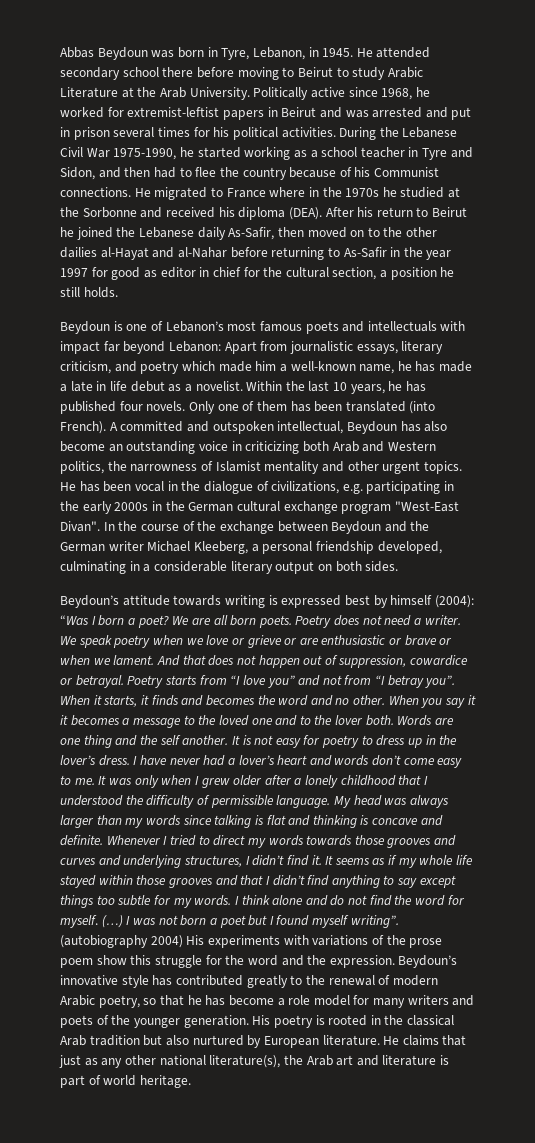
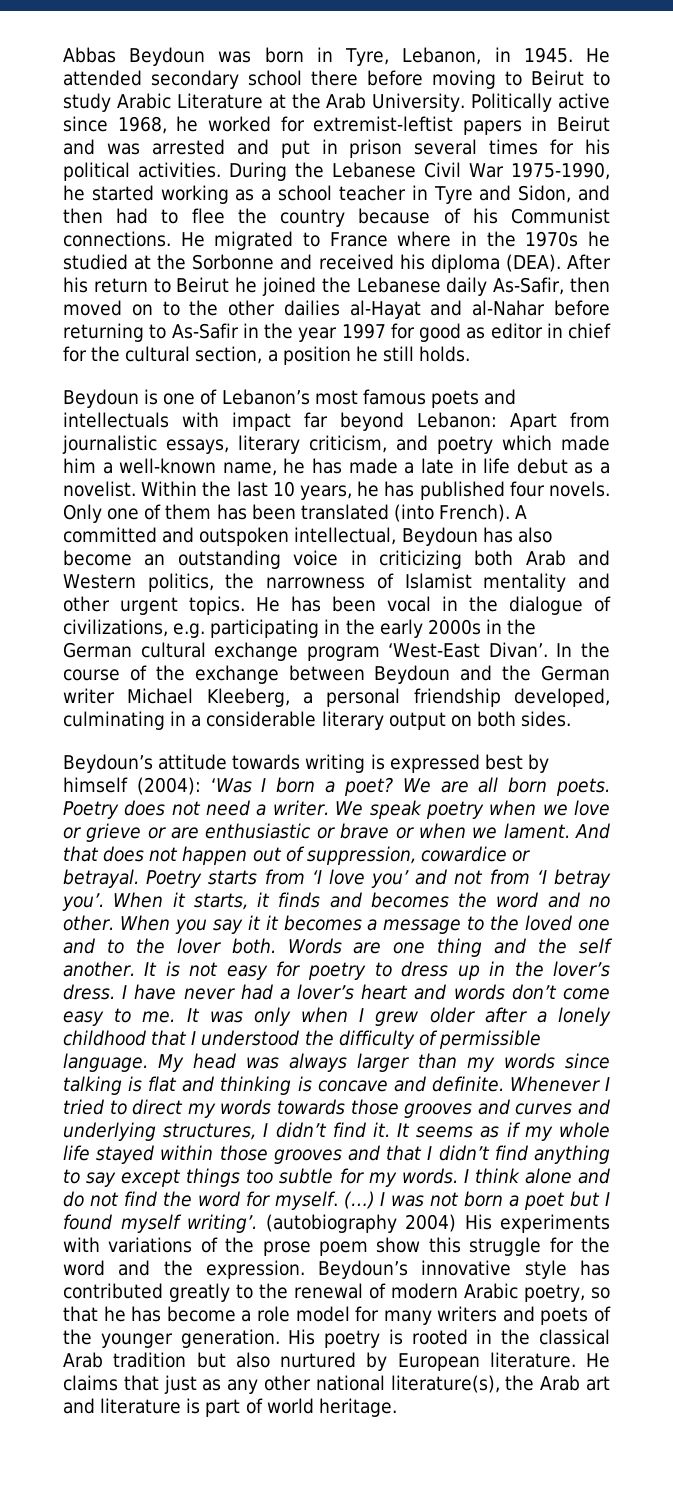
[394,501,459,512] [60,521,100,532] "West-East Divan". -> [388,642,548,658] ‘West-East Divan’.
[60,615,89,625] “Was -> [210,778,252,793] ‘Was
[230,675,456,688] “I love you” and not from “I betray you”. -> [311,869,611,888] [62,893,104,911] ‘I love you’ and not from ‘I betray you’.
[350,915,399,928] writing”. -> [187,1214,257,1233] writing’.

